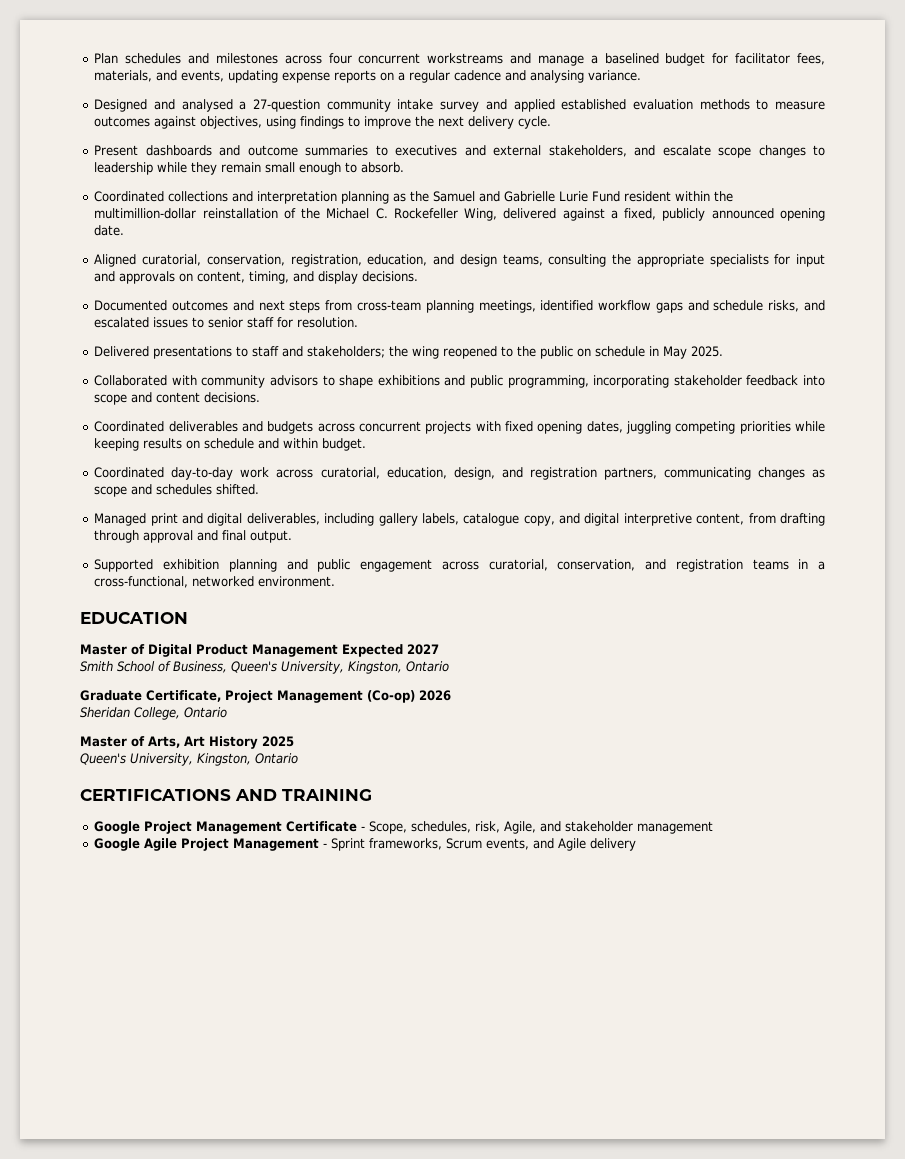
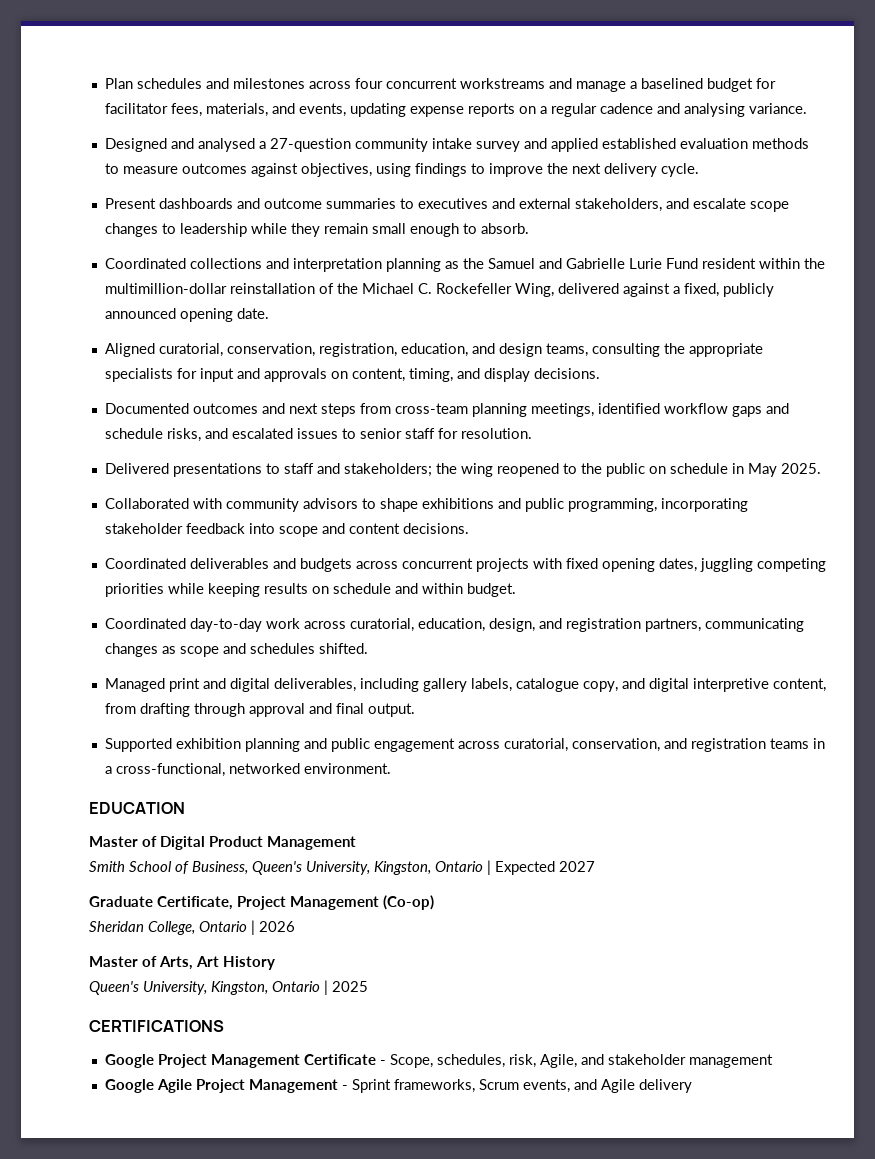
[342,644,439,657] Expected 2027 -> (356, 843) none
(449, 666) none -> [487,860,595,875] | Expected 2027
[419,690,451,701] 2026 -> (434, 902) none
(227, 712) none -> [251,920,295,935] | 2026
[262,736,294,747] [80,753,298,766] 2025 // Queen's University, Kingston, Ontario -> [89,980,368,995] // Queen's University, Kingston, Ontario | 2025
[235,789,372,801] AND TRAINING -> (224, 1026) none

